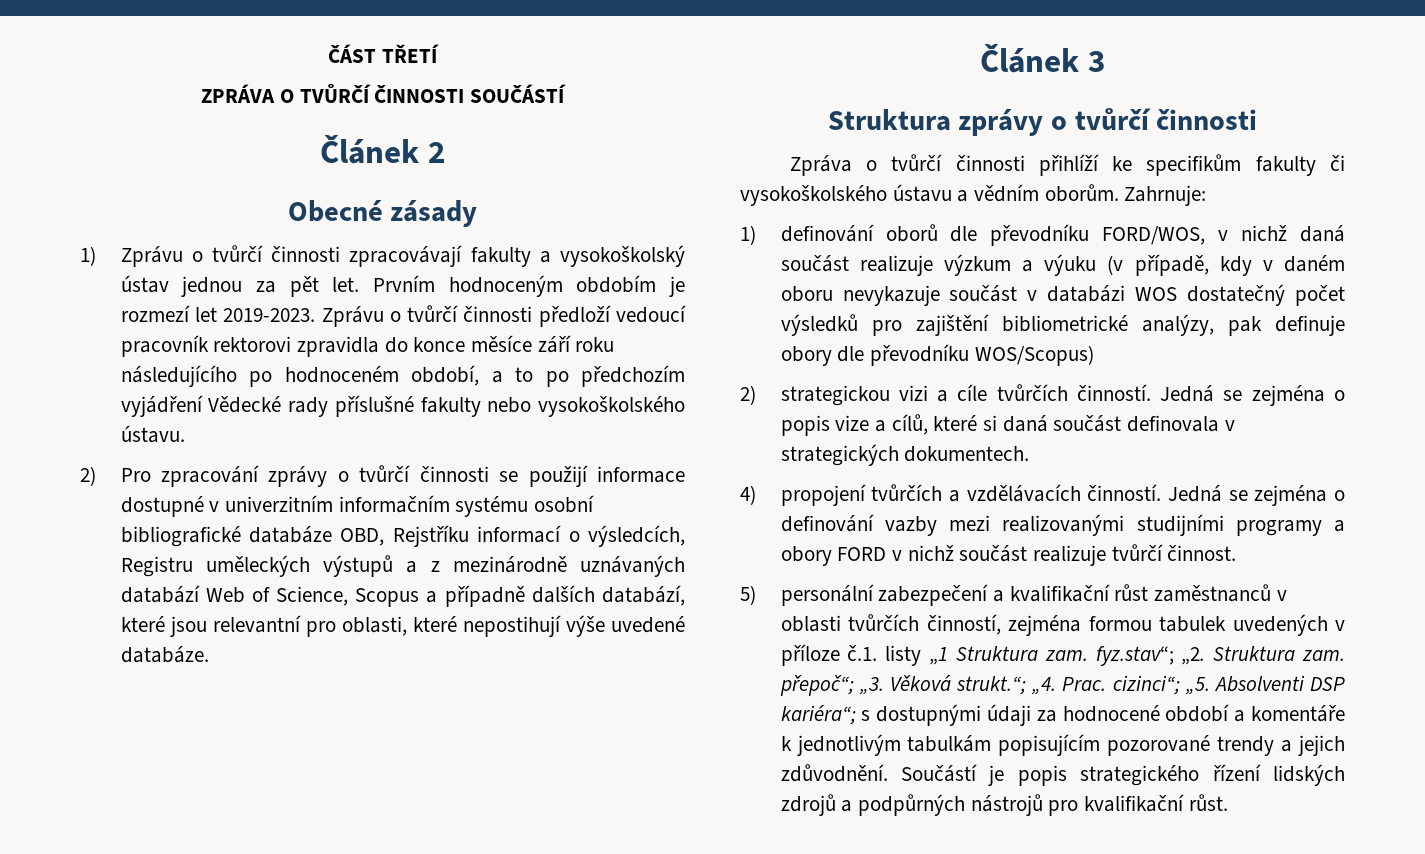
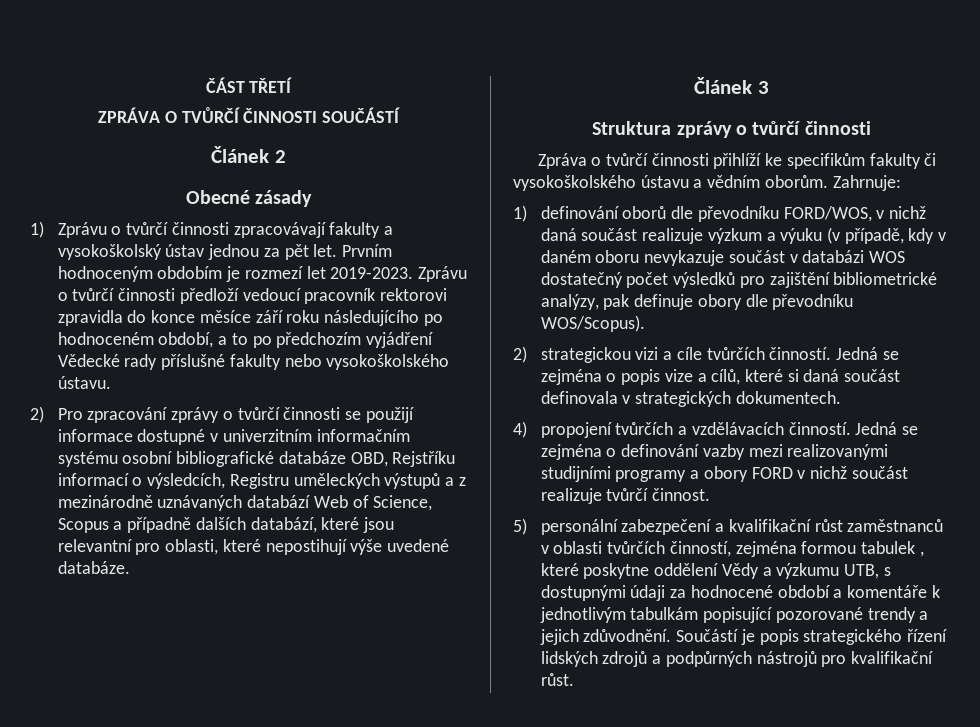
[974,345,1094,366] WOS/Scopus) -> [540,315,645,332] WOS/Scopus).
[1232,614,1345,636] [780,644,1345,666] [779,675,1345,696] [780,705,856,725] uvedených v příloze č.1. listy „1 Struktura zam. fyz.stav“; „2. Struktura zam. přepoč“; „3. Věková strukt.“; „4. Prac. cizinci“; „5. Absolventi DSP kariéra“; -> [919,551,924,557] [540,563,879,579] , které poskytne oddělení Vědy a výzkumu UTB,
[998,734,1101,756] popisujícím -> [703,607,773,623] popisující

